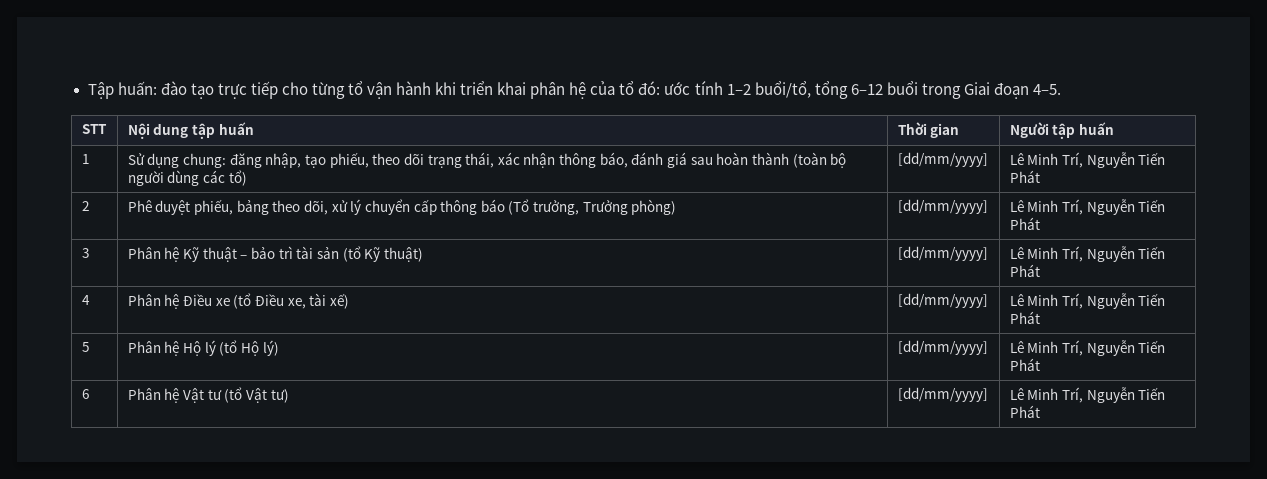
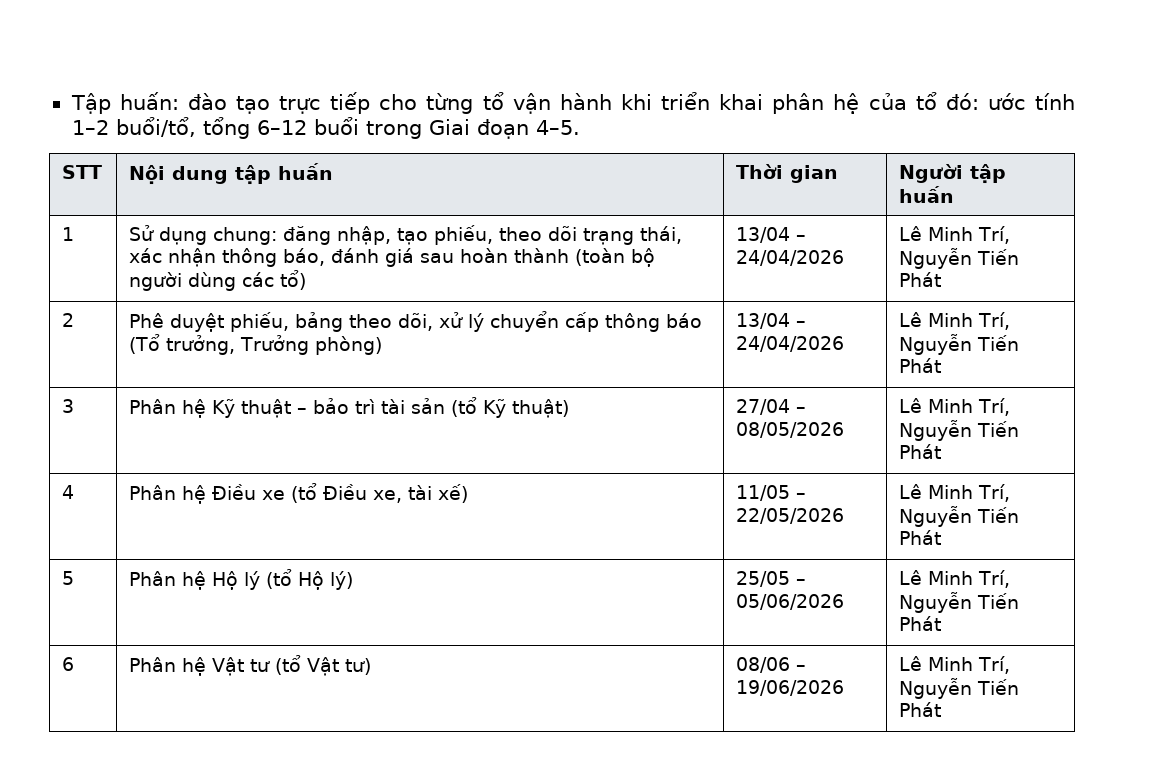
[897,152,988,167] [dd/mm/yyyy] -> [736,227,807,243] [736,250,845,266] 13/04 – 24/04/2026
[897,199,988,214] [dd/mm/yyyy] -> [736,313,807,329] [736,336,845,352] 13/04 – 24/04/2026
[897,246,988,261] [dd/mm/yyyy] -> [736,399,807,415] [736,422,845,438] 27/04 – 08/05/2026
[897,293,988,308] [dd/mm/yyyy] -> [736,485,807,501] [736,508,845,524] 11/05 – 22/05/2026
[897,340,988,355] [dd/mm/yyyy] -> [736,571,807,587] [736,594,845,610] 25/05 – 05/06/2026
[897,387,988,402] [dd/mm/yyyy] -> [736,657,807,673] [736,680,845,696] 08/06 – 19/06/2026

